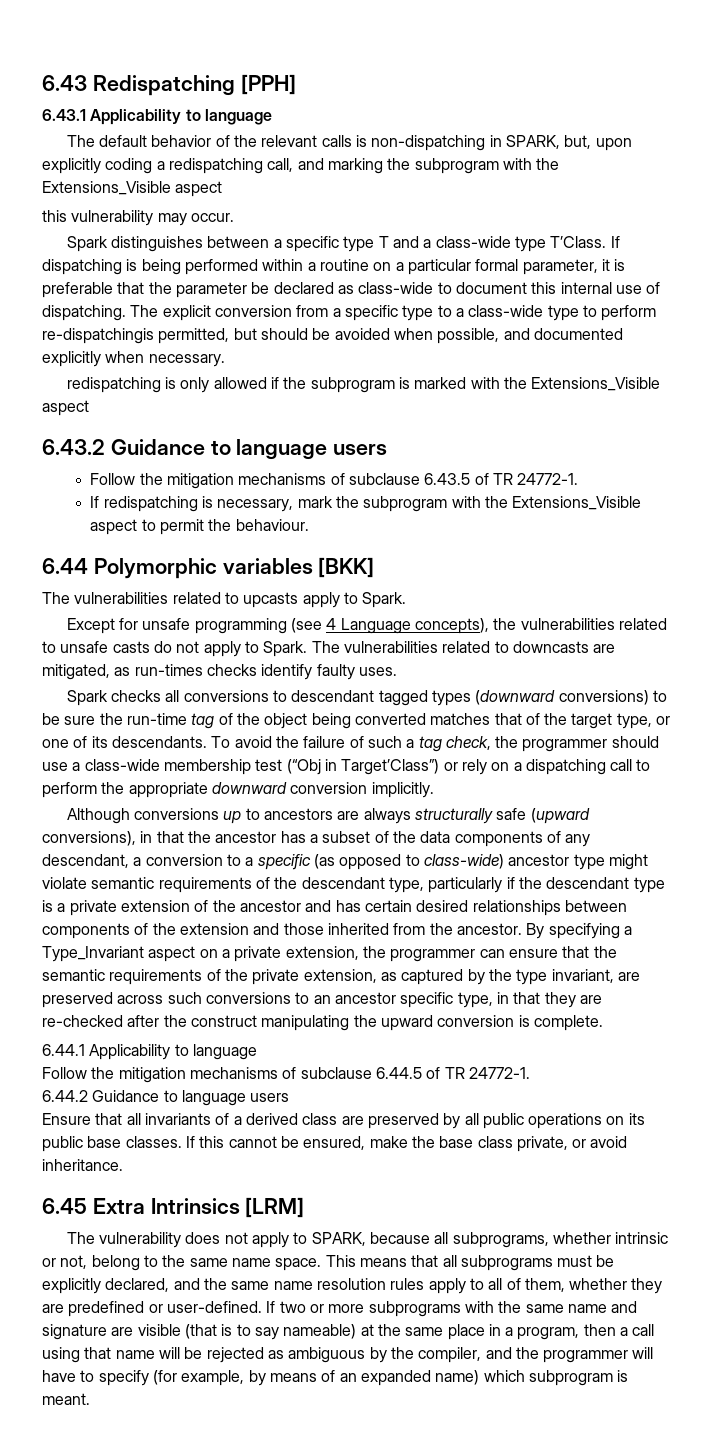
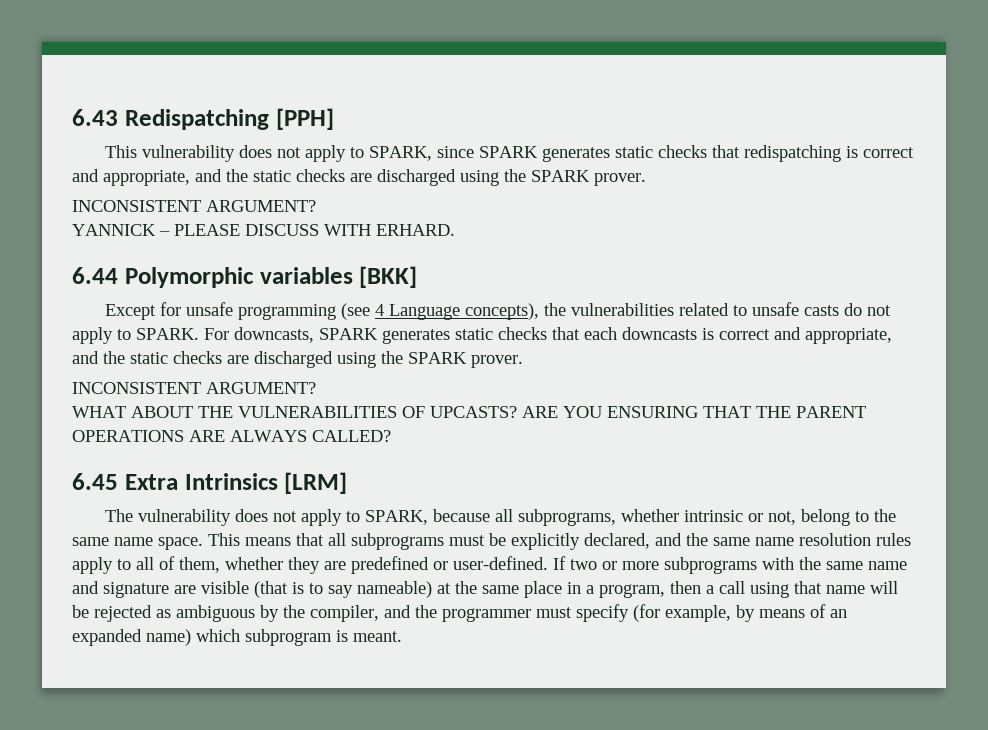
[42,109,272,125] [66,135,632,151] [42,158,560,174] [42,181,223,197] [42,210,234,226] [66,236,620,252] [42,259,626,275] [42,282,661,298] [42,305,657,321] [42,328,623,344] [42,351,225,367] [66,377,661,393] [42,400,89,416] [42,439,388,460] [90,473,579,489] [90,496,642,512] [90,519,309,535] [42,557,375,579] [42,592,407,608] 6.43.1 Applicability to language // The default behavior of the relevant calls is non-dispatching in SPARK, but, upon explicitly coding a redispatching call, and marking the subprogram with the Extensions_Visible aspect // this vulnerability may occur. // Spark distinguishes between a specific type T and a class-wide type T’Class. If dispatching is being performed within a routine on a particular formal parameter, it is preferable that the parameter be declared as class-wide to document this internal use of dispatching. The explicit conversion from a specific type to a class-wide type to perform re-dispatchingis permitted, but should be avoided when possible, and documented explicitly when necessary. // redispatching is only allowed if the subprogram is marked with the Extensions_Visible aspect // 6.43.2 Guidance to language users // Follow the mitigation mechanisms of subclause 6.43.5 of TR 24772-1. // If redispatching is necessary, mark the subprogram with the Extensions_Visible aspect to permit the behaviour. // 6.44 Polymorphic variables [BKK] // The vulnerabilities related to upcasts apply to Spark. -> [104,145,914,162] [72,169,646,186] [72,200,316,212] [72,224,455,236] [72,266,418,288] This vulnerability does not apply to SPARK, since SPARK generates static checks that redispatching is correct and appropriate, and the static checks are discharged using the SPARK prover. // INCONSISTENT ARGUMENT? // YANNICK – PLEASE DISCUSS WITH ERHARD. // 6.44 Polymorphic variables [BKK]
[263,641,616,657] [42,664,397,680] [66,690,667,706] [42,713,671,729] [42,736,659,752] [42,759,651,775] [42,782,434,798] [66,808,590,824] [42,831,591,847] [42,854,648,870] [42,877,665,893] [42,900,627,916] [42,923,632,939] [42,946,617,962] [42,969,640,985] [42,992,602,1008] [42,1015,603,1031] [42,1044,257,1060] [42,1067,530,1083] [42,1090,290,1106] [42,1113,645,1129] [42,1136,628,1152] [42,1159,123,1171] Spark. The vulnerabilities related to downcasts are mitigated, as run-times checks identify faulty uses. // Spark checks all conversions to descendant tagged types (downward conversions) to be sure the run-time tag of the object being converted matches that of the target type, or one of its descendants. To avoid the failure of such a tag check, the programmer should use a class-wide membership test (“Obj in Target’Class”) or rely on a dispatching call to perform the appropriate downward conversion implicitly. // Although conversions up to ancestors are always structurally safe (upward conversions), in that the ancestor has a subset of the data components of any descendant, a conversion to a specific (as opposed to class-wide) ancestor type might violate semantic requirements of the descendant type, particularly if the descendant type is a private extension of the ancestor and has certain desired relationships between components of the extension and those inherited from the ancestor. By specifying a Type_Invariant aspect on a private extension, the programmer can ensure that the semantic requirements of the private extension, as captured by the type invariant, are preserved across such conversions to an ancestor specific type, in that they are re-checked after the construct manipulating the upward conversion is complete. // 6.44.1 Applicability to language // Follow the mitigation mechanisms of subclause 6.44.5 of TR 24772-1. // 6.44.2 Guidance to language users // Ensure that all invariants of a derived class are preserved by all public operations on its public base classes. If this cannot be ensured, make the base class private, or avoid inheritance. -> [136,327,892,344] [72,351,523,368] [72,382,316,394] [72,406,866,418] [72,430,391,442] SPARK. For downcasts, SPARK generates static checks that each downcasts is correct and appropriate, and the static checks are discharged using the SPARK prover. // INCONSISTENT ARGUMENT? // WHAT ABOUT THE VULNERABILITIES OF UPCASTS? ARE YOU ENSURING THAT THE PARENT OPERATIONS ARE ALWAYS CALLED?
[632,1347,654,1359] [42,1370,95,1382] will have to -> [536,607,572,618] must

